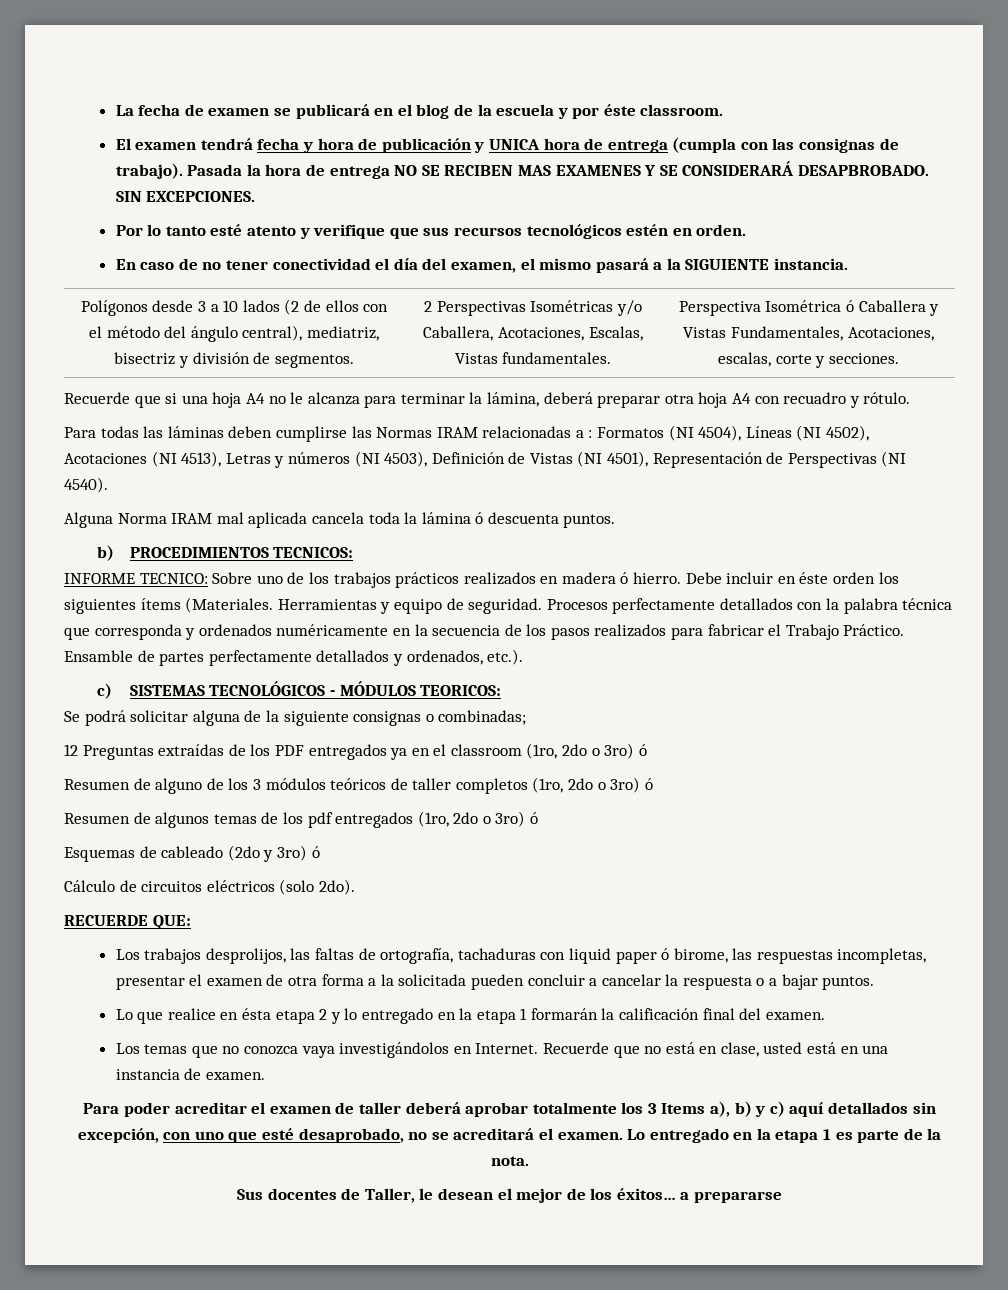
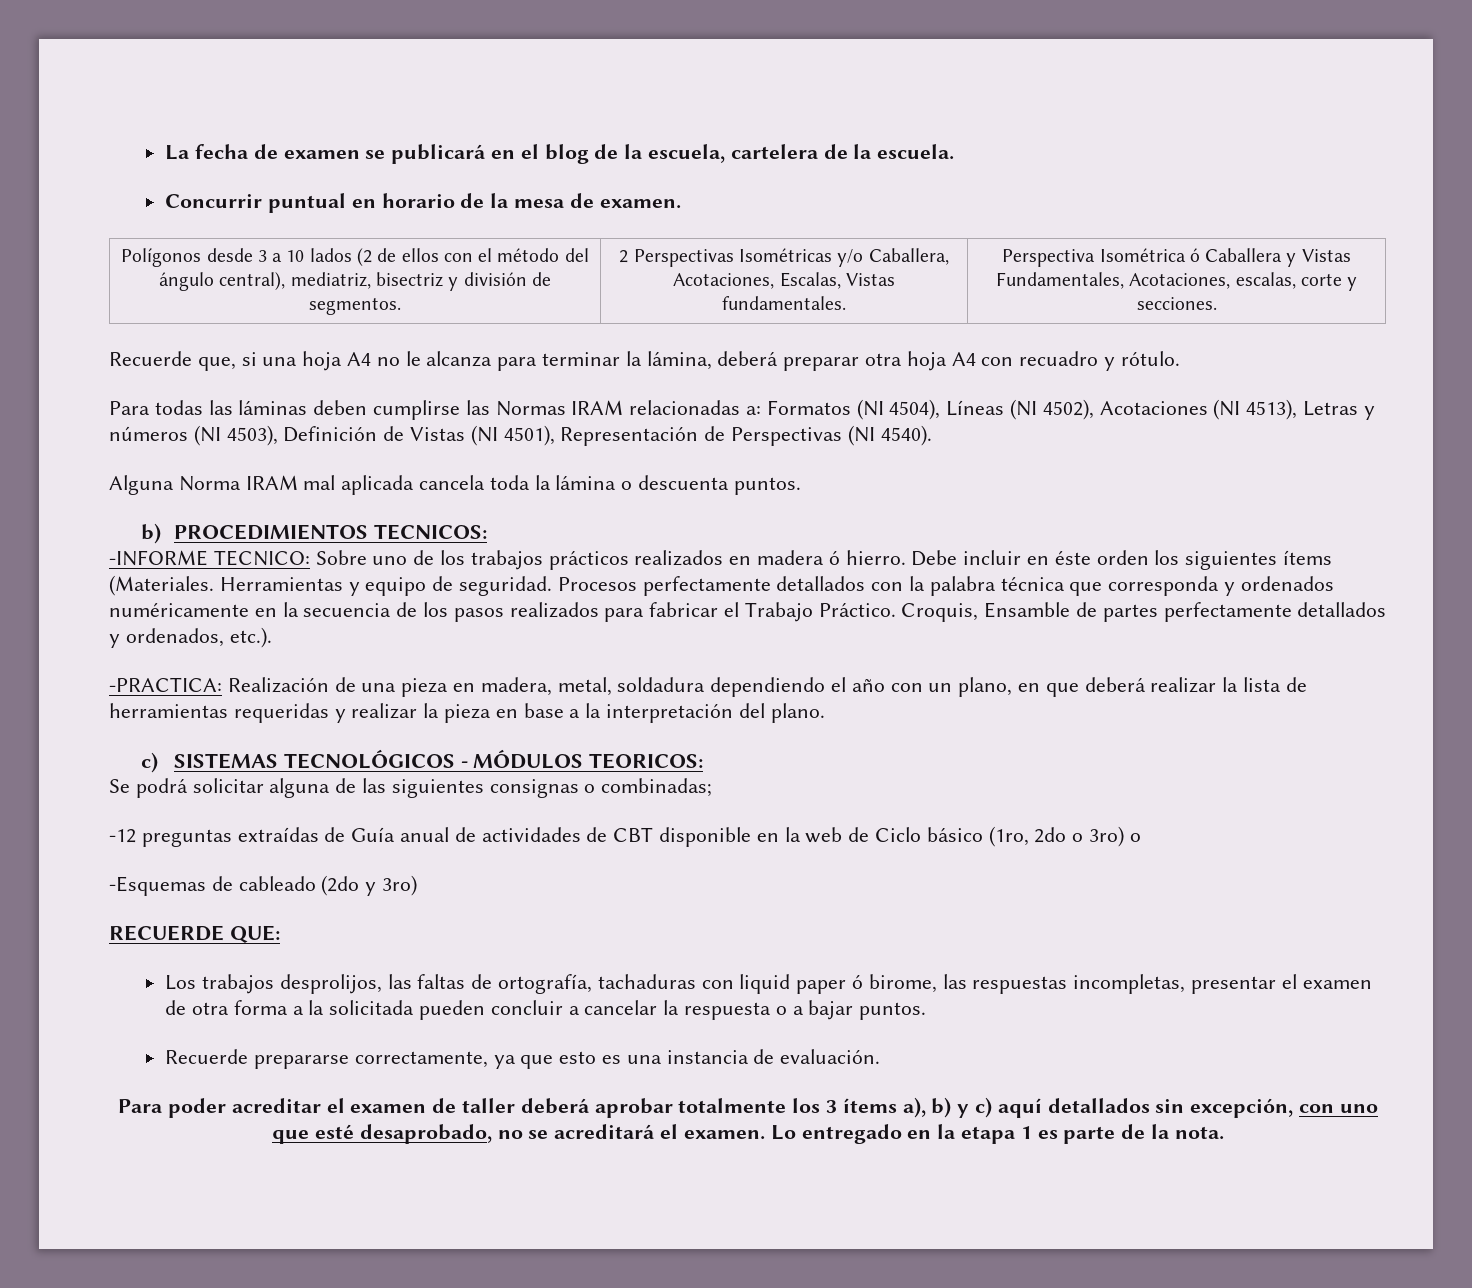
[496,104,724,119] [115,137,899,153] [115,161,929,179] [115,191,256,202] [115,224,747,239] [115,258,849,273] escuela y por éste classroom. // El examen tendrá fecha y hora de publicación y UNICA hora de entrega (cumpla con las consignas de trabajo). Pasada la hora de entrega NO SE RECIBEN MAS EXAMENES Y SE CONSIDERARÁ DESAPBROBADO. SIN EXCEPCIONES. // Por lo tanto esté atento y verifique que sus recursos tecnológicos estén en orden. // En caso de no tener conectividad el día del examen, el mismo pasará a la SIGUIENTE instancia. -> [647,144,955,163] [165,193,681,213] escuela, cartelera de la escuela. // Concurrir puntual en horario de la mesa de examen.
[134,395,161,408] que -> [197,357,236,371] que,
[575,430,593,438] a : -> [746,406,762,415] a:
[475,512,484,524] ó -> [621,481,633,490] o
[64,573,135,584] INFORME -> [109,550,208,566] -INFORME
(905, 630) none -> [901,603,979,622] Croquis,
(524, 657) none -> [109,677,1307,697] [109,703,825,723] // -PRACTICA: Realización de una pieza en madera, metal, soldadura dependiendo el año con un plano, en que deberá realizar la lista de herramientas requeridas y realizar la pieza en base a la interpretación del plano.
[265,710,349,726] la siguiente -> [362,778,484,798] las siguientes
[64,743,647,760] [64,777,653,794] [64,811,539,828] [64,847,135,862] 12 Preguntas extraídas de los PDF entregados ya en el classroom (1ro, 2do o 3ro) ó // Resumen de alguno de los 3 módulos teóricos de taller completos (1ro, 2do o 3ro) ó // Resumen de algunos temas de los pdf entregados (1ro, 2do o 3ro) ó // Esquemas -> [109,826,1141,847] [109,876,206,896] -12 preguntas extraídas de Guía anual de actividades de CBT disponible en la web de Ciclo básico (1ro, 2do o 3ro) o // -Esquemas
[311,846,320,858] [64,879,355,895] ó // Cálculo de circuitos eléctricos (solo 2do). -> (418, 885) none
[115,1008,825,1024] [115,1042,859,1058] Lo que realice en ésta etapa 2 y lo entregado en la etapa 1 formarán la calificación final del examen. // Los temas que no conozca vaya investigándolos en Internet. Recuerde que no está en clase, usted está en -> [165,1049,621,1069] Recuerde prepararse correctamente, ya que esto es
[205,1072,265,1080] examen. -> [780,1049,881,1064] evaluación.
[661,1103,706,1114] Items -> [842,1098,897,1113] ítems
[236,1188,783,1203] // Sus docentes de Taller, le desean el mejor de los éxitos… a prepararse -> (1224, 1133) none

